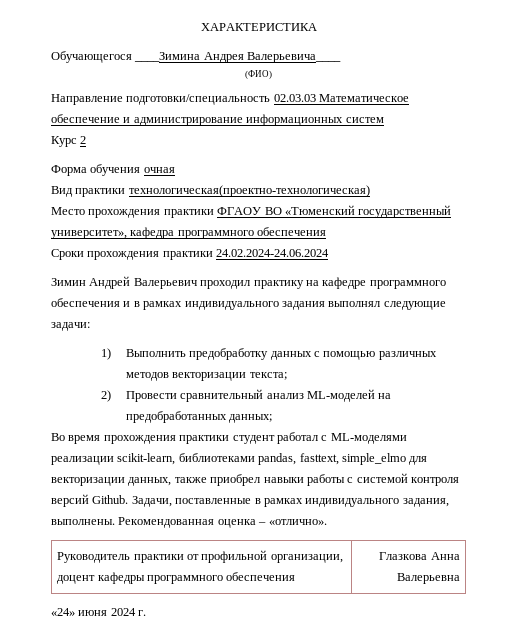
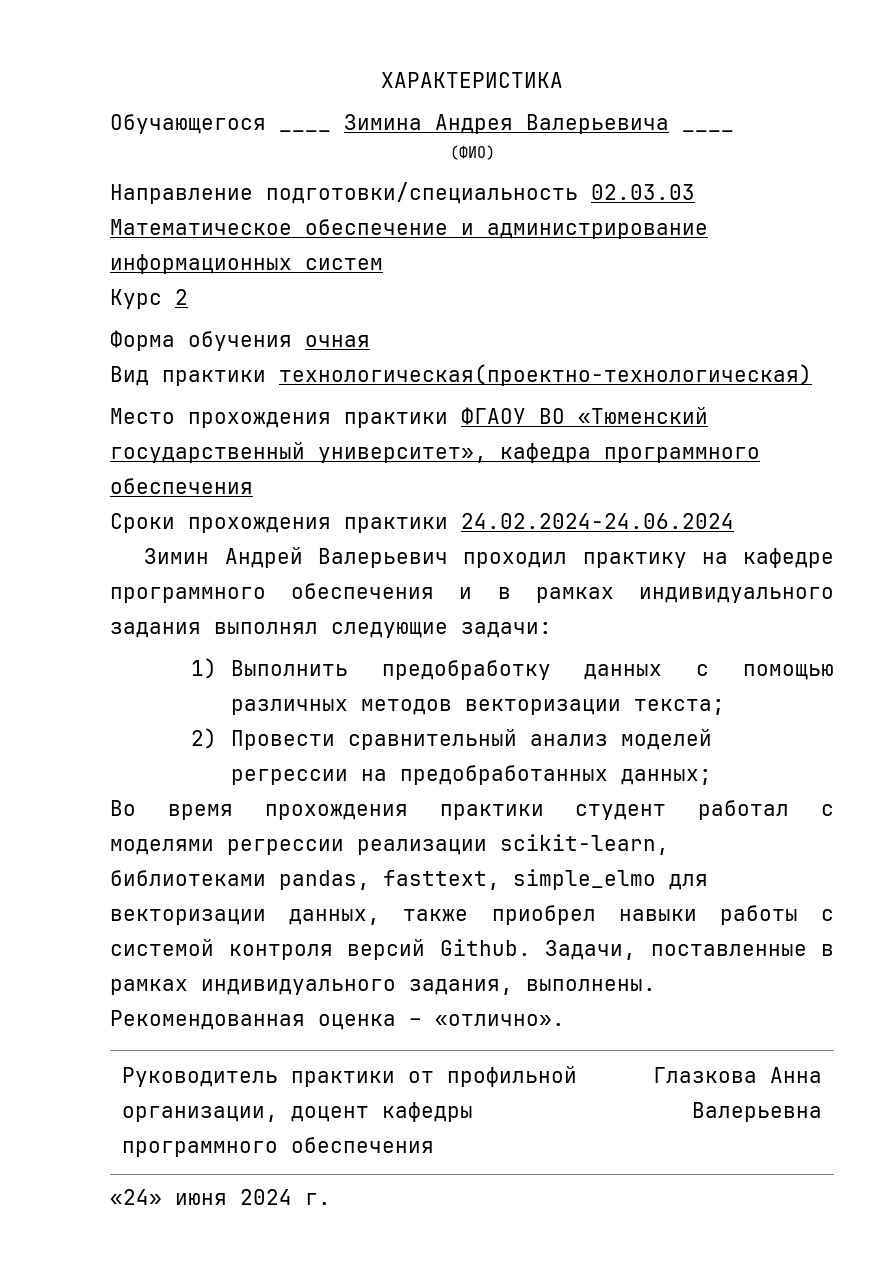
[134,52,342,63] ____Зимина Андрея Валерьевича____ -> [279,130,331,132] [344,114,734,134] ____ Зимина Андрея Валерьевича ____
[306,389,375,402] ML-моделей -> [620,729,712,750] [230,769,348,785] моделей регрессии
[330,433,407,444] ML-моделями -> [110,839,344,855] моделями регрессии

